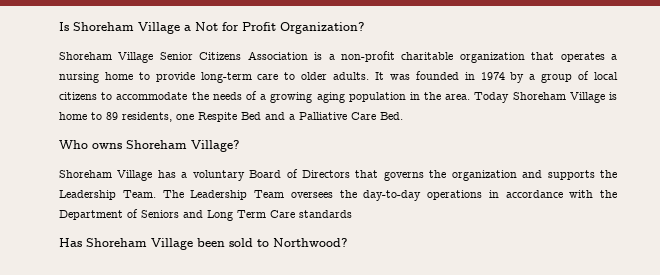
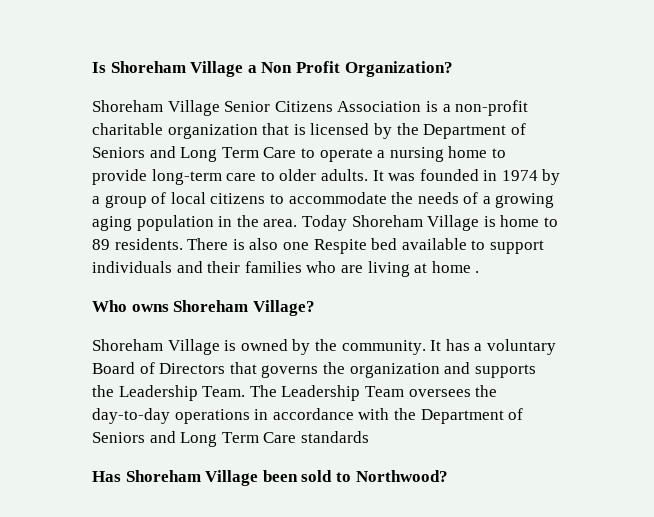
[195,22,239,31] Not for -> [261,62,293,73] Non
[560,52,605,62] operates -> [293,123,526,139] [92,146,373,162] is licensed by the Department of Seniors and Long Term Care to operate
[122,112,403,122] residents, one Respite Bed and a Palliative Care Bed. -> [114,238,544,254] [92,261,480,277] residents. There is also one Respite bed available to support individuals and their families who are living at home .
(153, 175) none -> [224,339,442,355] is owned by the community. It

